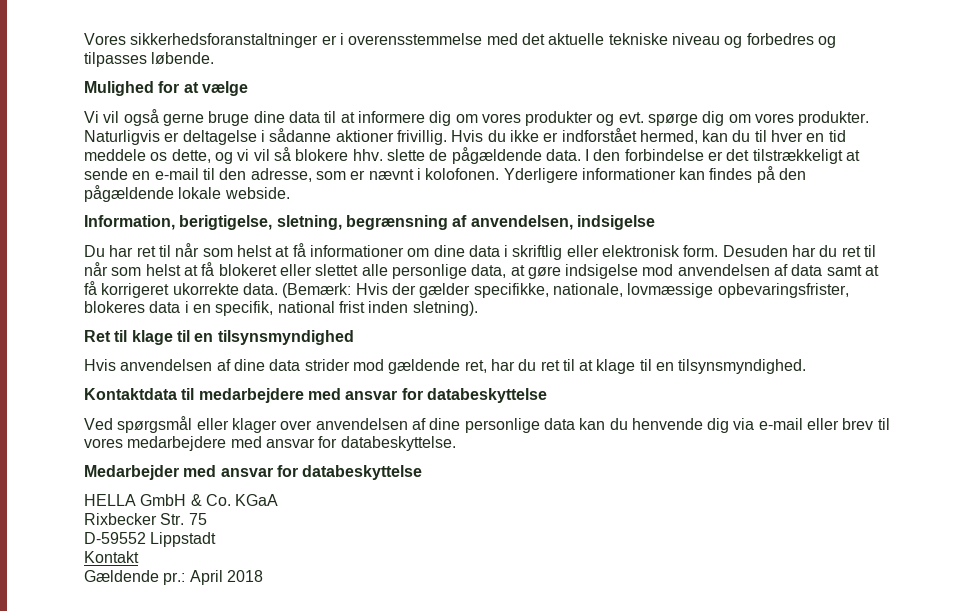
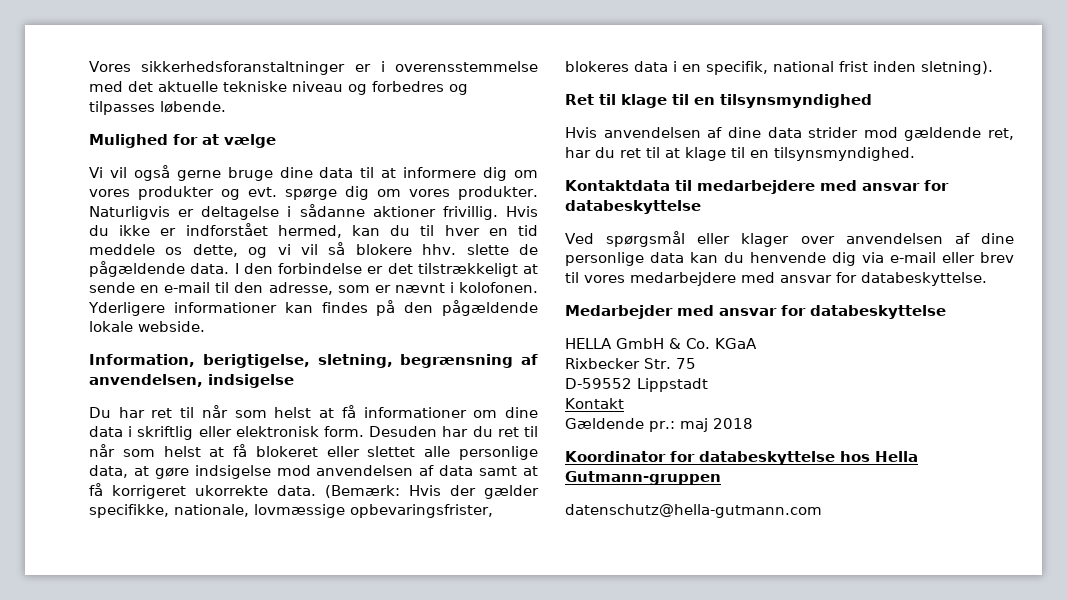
[189,570,223,585] April -> [679,418,708,432] maj
(263, 576) none -> [565,451,918,465] [565,471,721,485] [565,504,822,518] // Koordinator for databeskyttelse hos Hella Gutmann-gruppen // datenschutz@hella-gutmann.com

